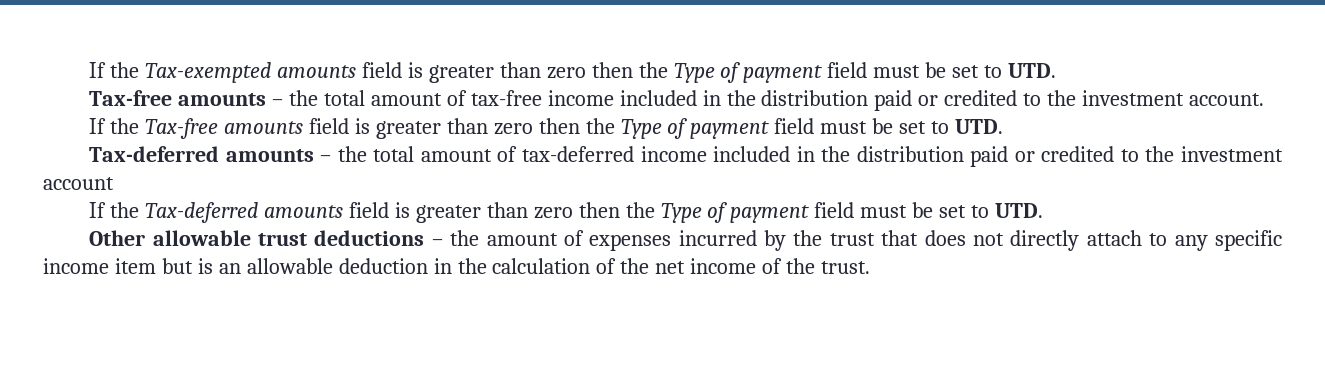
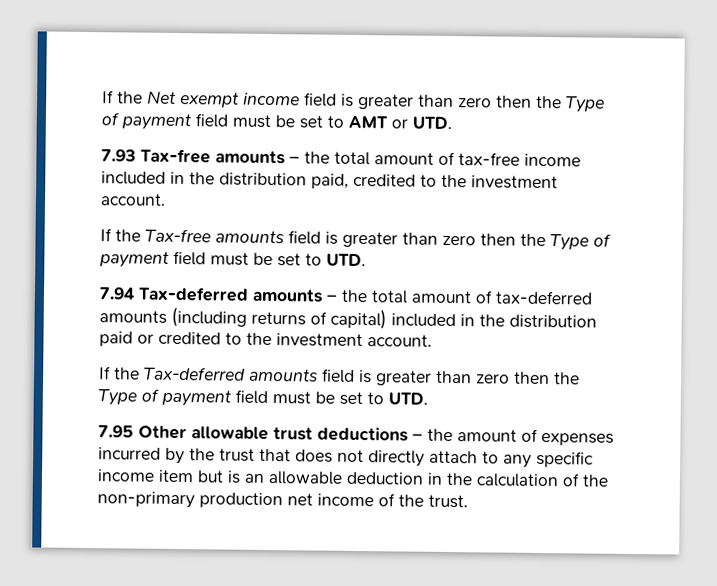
[89,62,356,83] If the Tax-exempted amounts -> [102,90,300,108] If the Net exempt income
[1008,63,1057,78] UTD. // -> [348,115,452,130] [101,149,136,162] AMT or UTD. // 7.93
[874,90,939,111] paid or -> [311,173,349,189] paid,
(1004, 126) none -> [99,287,135,300] 7.94
[640,146,707,162] income -> [99,306,387,330] amounts (including returns of capital)
[43,177,114,190] account -> [367,334,432,347] account.
(1044, 210) none -> [98,425,134,438] 7.95
(650, 266) none -> [97,491,283,509] non-primary production

